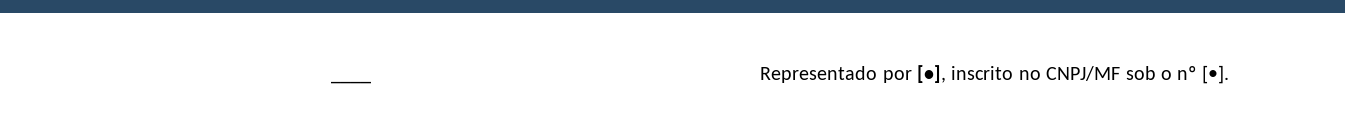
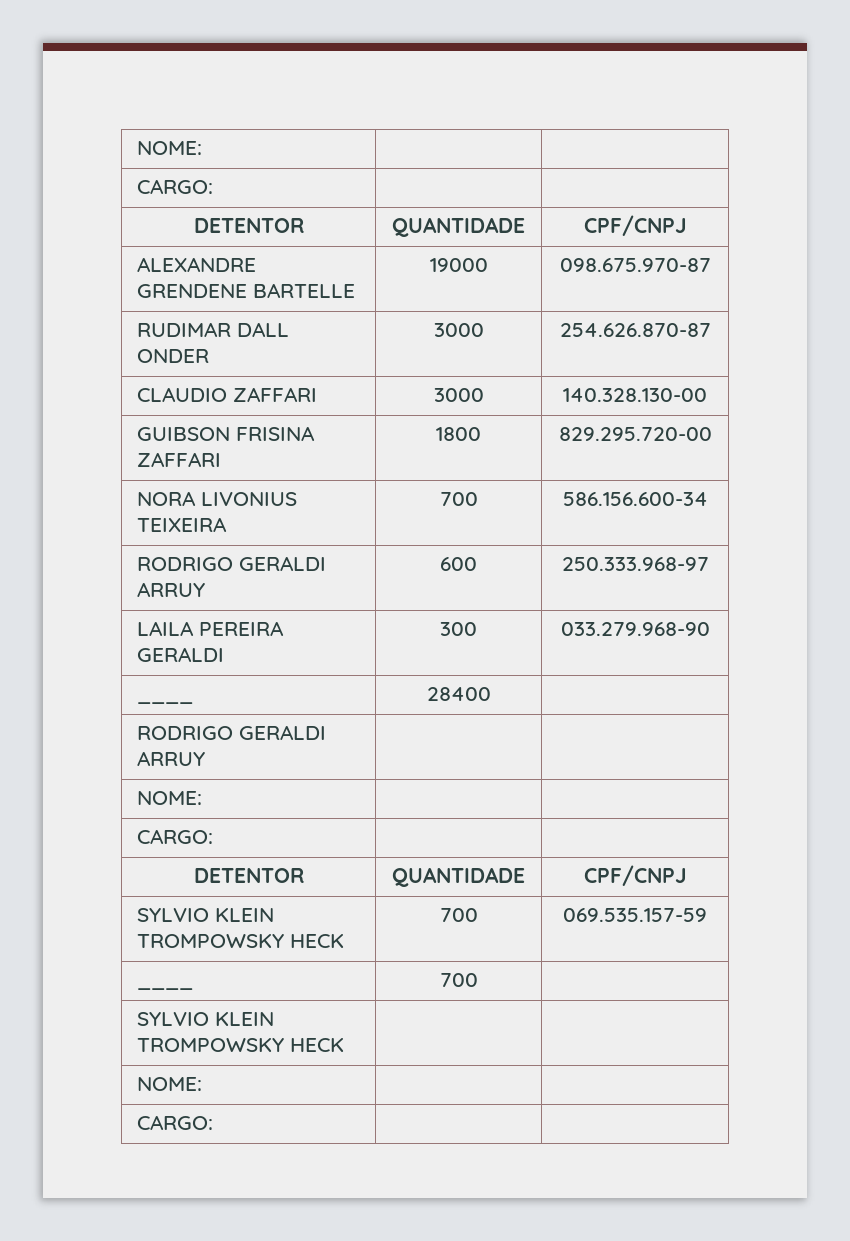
[330,80,371,84] [760,65,1229,84] ____ // Representado por [•], inscrito no CNPJ/MF sob o nº [•]. -> [137,141,203,155] [137,179,214,194] [193,218,304,233] [392,217,525,237] [583,215,687,236] [137,257,257,272] [137,283,356,298] [429,258,488,272] [559,258,711,272] [137,322,290,337] [137,349,210,363] [433,323,484,337] [559,323,711,337] [137,387,318,402] [433,388,484,402] [563,388,707,402] [137,426,316,441] [137,452,222,467] [436,427,481,441] [558,427,712,441] [137,491,298,506] [137,517,228,532] [439,492,478,506] [562,492,708,506] [137,556,327,571] [137,582,206,597] [440,557,477,571] [561,557,709,571] [137,621,285,636] [137,647,225,662] [440,622,477,636] [560,622,710,636] [137,701,194,704] [426,687,491,701] [137,725,327,740] [137,751,206,766] [137,791,203,805] [137,829,214,844] [193,868,304,883] [392,867,525,887] [583,865,687,886] [137,908,275,922] [137,934,345,948] [439,908,478,922] [563,908,707,922] [137,987,194,990] [439,973,478,987] [137,1012,275,1026] [137,1038,345,1052] [137,1077,203,1091] [137,1115,214,1130] NOME: | | // CARGO: | | // DETENTOR | QUANTIDADE | CPF/CNPJ // ALEXANDRE GRENDENE BARTELLE | 19000 | 098.675.970-87 // RUDIMAR DALL ONDER | 3000 | 254.626.870-87 // CLAUDIO ZAFFARI | 3000 | 140.328.130-00 // GUIBSON FRISINA ZAFFARI | 1800 | 829.295.720-00 // NORA LIVONIUS TEIXEIRA | 700 | 586.156.600-34 // RODRIGO GERALDI ARRUY | 600 | 250.333.968-97 // LAILA PEREIRA GERALDI | 300 | 033.279.968-90 // ____ | 28400 | // RODRIGO GERALDI ARRUY | | // NOME: | | // CARGO: | | // DETENTOR | QUANTIDADE | CPF/CNPJ // SYLVIO KLEIN TROMPOWSKY HECK | 700 | 069.535.157-59 // ____ | 700 | // SYLVIO KLEIN TROMPOWSKY HECK | | // NOME: | | // CARGO: | |

